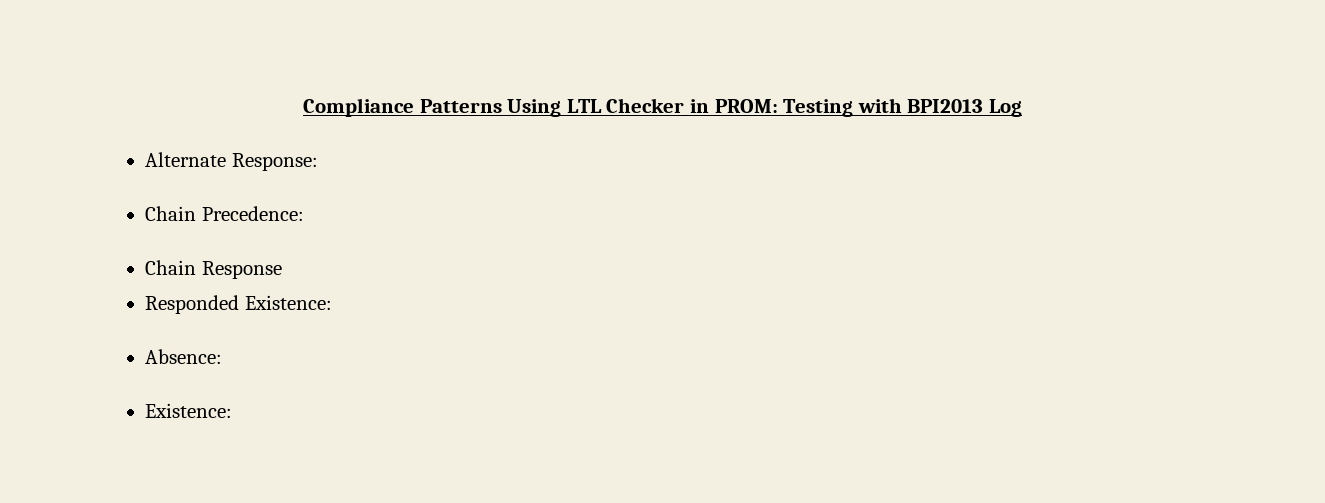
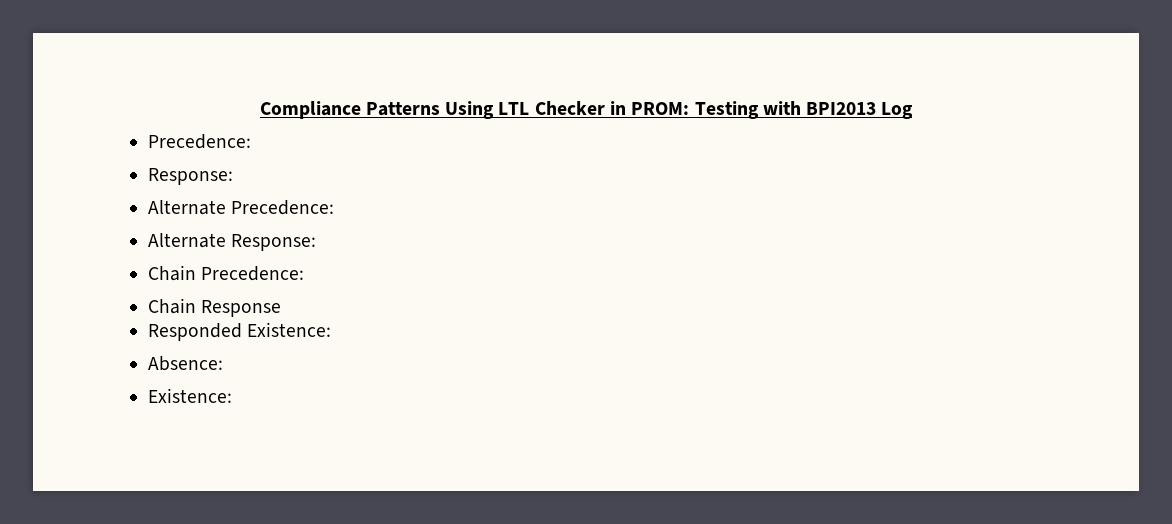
(1022, 108) none -> [147,134,251,149] [147,168,233,185] [147,200,334,215] // Precedence: // Response: // Alternate Precedence:

